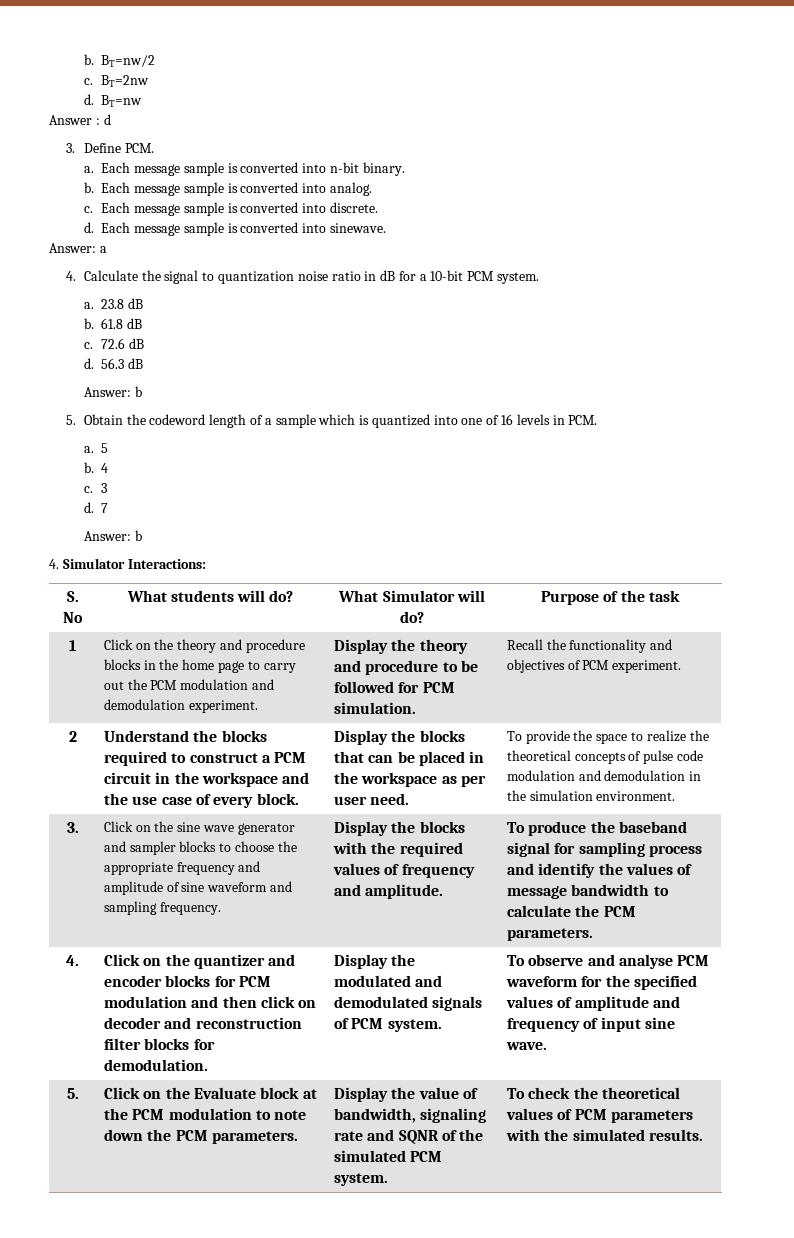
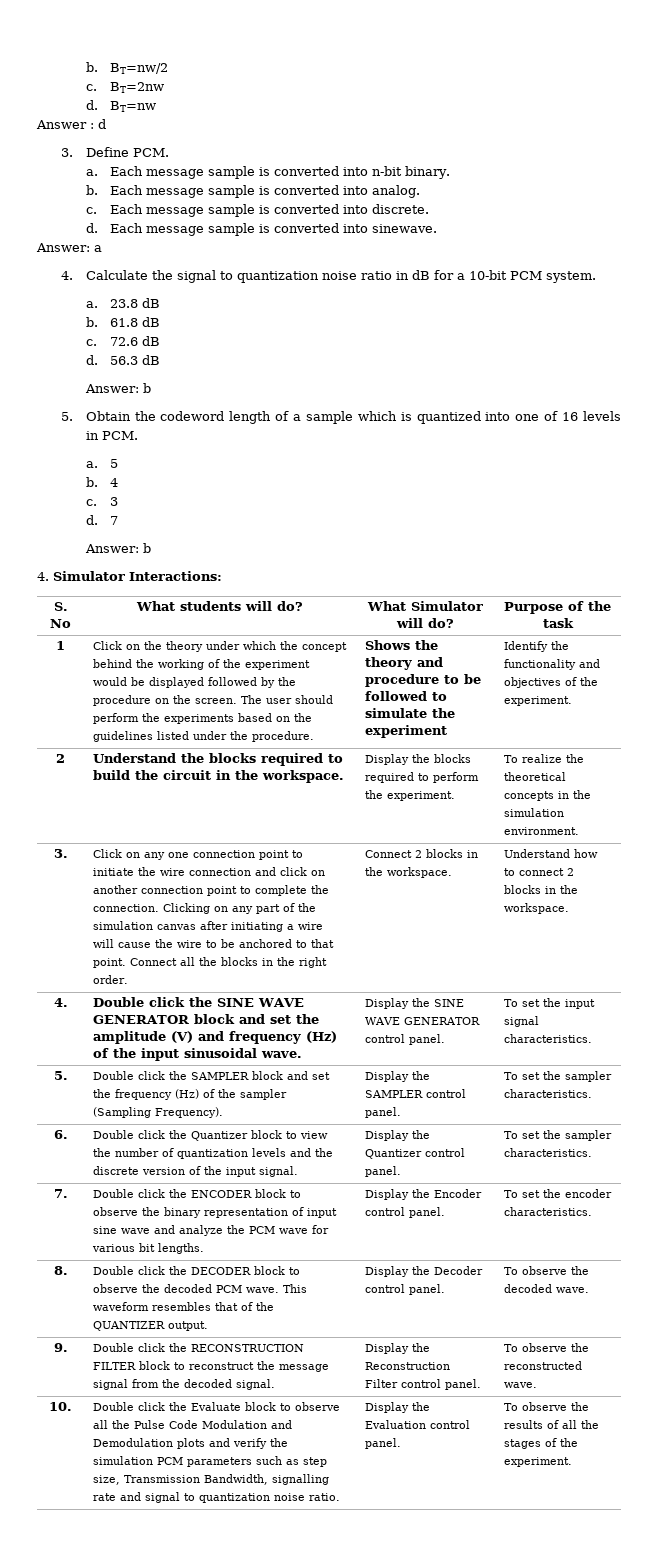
[220,639,305,653] [103,659,296,673] [103,679,275,690] [103,699,258,713] [333,639,388,654] and procedure blocks in the home page to carry out the PCM modulation and demodulation experiment. | Display -> [205,641,347,652] [92,659,310,670] [92,677,296,688] [92,695,333,706] [92,713,312,724] [92,731,314,742] [364,640,410,650] under which the concept behind the working of the experiment would be displayed followed by the procedure on the screen. The user should perform the experiments based on the guidelines listed under the procedure. | Shows
[398,682,455,693] [333,702,416,714] [506,639,543,650] for PCM simulation. | Recall -> [431,692,447,701] [364,708,455,718] [364,725,447,738] [503,641,548,652] to simulate the experiment | Identify
[582,660,610,670] PCM -> [579,677,598,686] the
[189,752,307,763] [103,772,310,787] [103,793,299,808] [333,730,465,745] [333,751,485,766] [333,772,486,787] [333,793,410,805] [506,730,709,744] [506,750,704,764] [506,770,686,781] construct a PCM circuit in the workspace and the use case of every block. | Display the blocks that can be placed in the workspace as per user need. | To provide the space to realize the theoretical concepts of pulse code modulation and demodulation -> [92,770,344,783] [364,754,471,765] [364,772,479,783] [364,790,455,801] [503,754,584,763] [503,772,566,781] [503,791,554,801] build the circuit in the workspace. | Display the blocks required to perform the experiment. | To realize the theoretical concepts
[154,821,295,835] [103,841,297,855] [103,861,261,875] [103,881,293,895] [103,901,221,915] [333,821,465,836] [332,842,463,857] [332,863,475,878] [333,884,444,899] [506,821,687,836] [506,842,702,857] [506,863,693,878] [506,884,669,899] [506,905,636,917] [506,928,593,941] [66,955,79,966] [103,954,296,969] [103,975,271,987] [103,996,317,1008] [103,1017,302,1029] [103,1038,215,1050] [103,1059,208,1071] [333,954,416,969] [333,975,443,987] [333,996,483,1011] [333,1018,442,1032] [506,954,710,969] [505,975,697,990] [505,996,680,1011] [506,1017,675,1032] [505,1042,547,1050] [66,1088,79,1099] [103,1087,317,1099] [103,1108,307,1120] [103,1129,298,1144] [333,1087,478,1102] [333,1108,487,1123] [333,1129,484,1144] [333,1150,443,1162] [333,1173,388,1186] [506,1087,680,1099] [505,1108,693,1123] [505,1129,703,1141] the sine wave generator and sampler blocks to choose the appropriate frequency and amplitude of sine waveform and sampling frequency. | Display the blocks with the required values of frequency and amplitude. | To produce the baseband signal for sampling process and identify the values of message bandwidth to calculate the PCM parameters. // 4. | Click on the quantizer and encoder blocks for PCM modulation and then click on decoder and reconstruction filter blocks for demodulation. | Display the modulated and demodulated signals of PCM system. | To observe and analyse PCM waveform for the specified values of amplitude and frequency of input sine wave. // 5. | Click on the Evaluate block at the PCM modulation to note down the PCM parameters. | Display the value of bandwidth, signaling rate and SQNR of the simulated PCM system. | To check the theoretical values of PCM parameters with the simulated results. -> [143,850,303,860] [92,867,325,876] [92,885,329,896] [92,903,316,914] [92,921,323,932] [92,939,334,948] [92,957,327,968] [92,975,128,984] [364,849,478,858] [364,867,452,878] [503,849,598,858] [503,868,574,876] [503,885,578,894] [503,903,569,914] [53,998,68,1007] [92,997,304,1007] [92,1014,319,1024] [92,1031,337,1044] [92,1048,302,1061] [364,998,464,1009] [364,1017,480,1025] [364,1034,445,1045] [503,998,595,1009] [503,1016,539,1027] [503,1034,592,1043] [53,1071,68,1080] [92,1071,330,1080] [92,1089,287,1100] [92,1107,223,1118] [364,1071,430,1082] [364,1089,466,1098] [364,1107,401,1118] [503,1071,612,1082] [503,1089,592,1098] [53,1130,68,1139] [92,1130,328,1141] [92,1148,333,1159] [92,1166,298,1177] [364,1130,430,1141] [364,1148,465,1159] [364,1166,401,1177] [503,1130,612,1141] [503,1148,592,1157] [53,1189,68,1198] [92,1189,301,1198] [92,1207,337,1218] [92,1225,329,1236] [91,1243,204,1254] [364,1189,482,1200] [364,1207,445,1218] [503,1189,612,1198] [503,1207,592,1216] [53,1266,68,1275] [92,1266,300,1275] [92,1284,307,1293] [92,1302,274,1311] [92,1321,208,1331] [364,1266,483,1277] [364,1284,445,1295] [503,1266,589,1275] [503,1284,589,1293] [53,1343,68,1352] [92,1343,304,1352] [92,1361,329,1372] [92,1379,275,1390] [364,1343,430,1354] [364,1362,450,1370] [364,1379,481,1390] [503,1343,589,1352] [503,1361,582,1370] [503,1382,537,1388] [49,1402,72,1411] [92,1402,340,1411] [92,1420,292,1429] [92,1438,288,1449] [92,1456,327,1467] [92,1474,329,1485] [92,1492,340,1503] [364,1402,430,1413] [364,1420,470,1429] [364,1438,401,1449] [503,1402,589,1411] [503,1420,599,1429] [503,1438,578,1449] [503,1457,572,1467] any one connection point to initiate the wire connection and click on another connection point to complete the connection. Clicking on any part of the simulation canvas after initiating a wire will cause the wire to be anchored to that point. Connect all the blocks in the right order. | Connect 2 blocks in the workspace. | Understand how to connect 2 blocks in the workspace. // 4. | Double click the SINE WAVE GENERATOR block and set the amplitude (V) and frequency (Hz) of the input sinusoidal wave. | Display the SINE WAVE GENERATOR control panel. | To set the input signal characteristics. // 5. | Double click the SAMPLER block and set the frequency (Hz) of the sampler (Sampling Frequency). | Display the SAMPLER control panel. | To set the sampler characteristics. // 6. | Double click the Quantizer block to view the number of quantization levels and the discrete version of the input signal. | Display the Quantizer control panel. | To set the sampler characteristics. // 7. | Double click the ENCODER block to observe the binary representation of input sine wave and analyze the PCM wave for various bit lengths. | Display the Encoder control panel. | To set the encoder characteristics. // 8. | Double click the DECODER block to observe the decoded PCM wave. This waveform resembles that of the QUANTIZER output. | Display the Decoder control panel. | To observe the decoded wave. // 9. | Double click the RECONSTRUCTION FILTER block to reconstruct the message signal from the decoded signal. | Display the Reconstruction Filter control panel. | To observe the reconstructed wave. // 10. | Double click the Evaluate block to observe all the Pulse Code Modulation and Demodulation plots and verify the simulation PCM parameters such as step size, Transmission Bandwidth, signalling rate and signal to quantization noise ratio. | Display the Evaluation control panel. | To observe the results of all the stages of the experiment.

